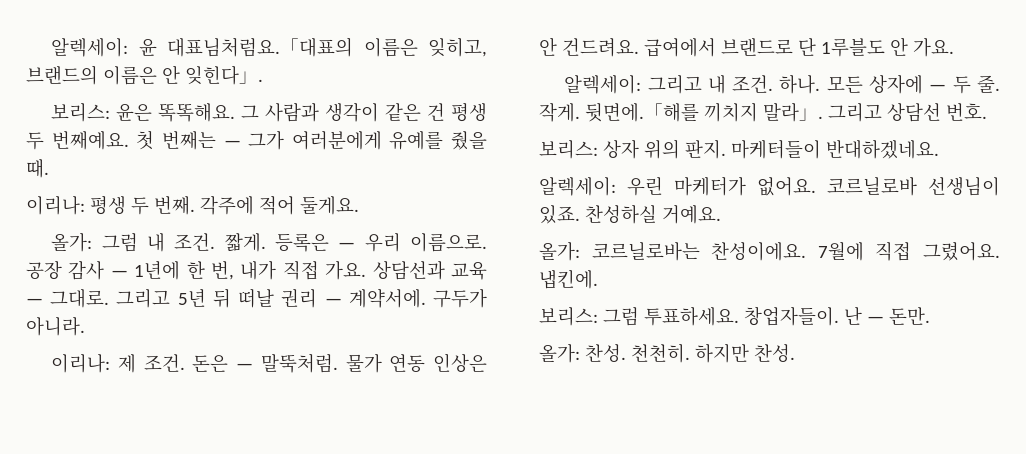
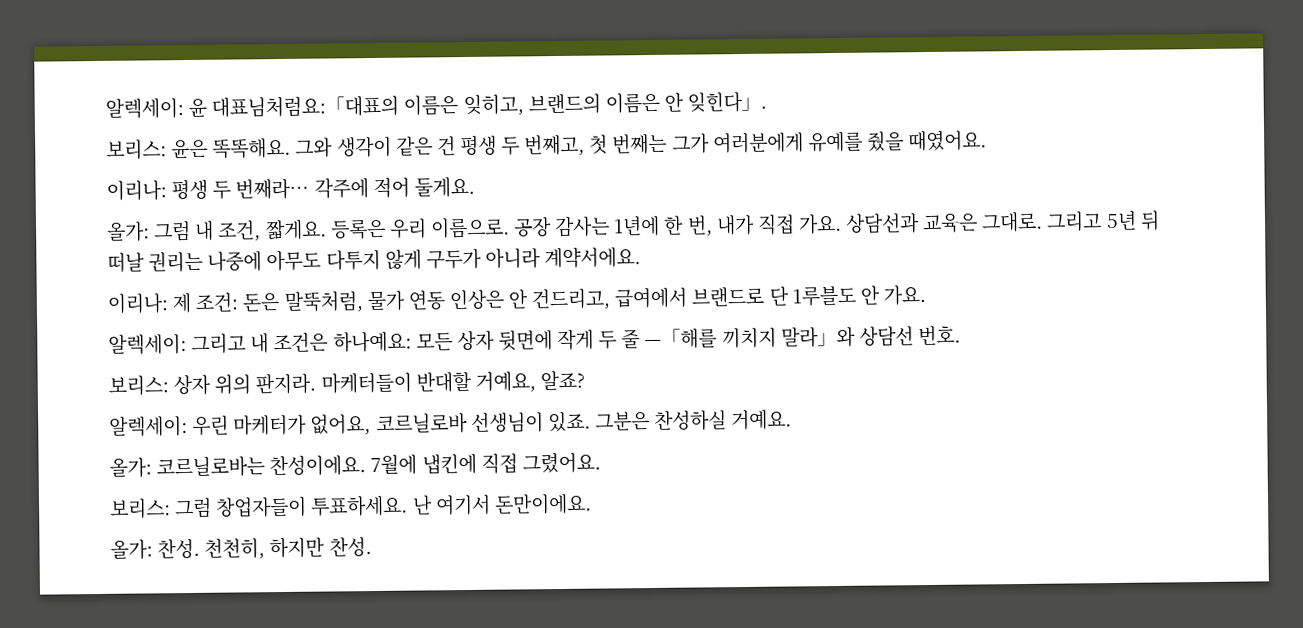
[167,37,281,57] 대표님처럼요. -> [211,95,327,118] 대표님처럼요:
[241,103,320,122] 그 사람과 -> [295,137,334,158] 그와
[51,131,129,150] 번째예요. -> [524,134,586,157] 번째고,
[223,140,241,147] — -> (668, 144) none
[26,159,49,178] 때. -> [908,130,988,152] 때였어요.
[153,196,195,215] 번째. -> [235,178,310,200] 번째라…
[174,233,356,252] 조건. 짧게. 등록은 — -> [217,218,386,242] 조건, 짧게요. 등록은
[68,261,128,280] 감사 — -> [554,216,611,238] 감사는
[450,262,487,280] [26,298,43,305] 교육 — -> [922,213,979,234] 교육은
[281,288,488,308] [26,317,85,336] [51,353,338,373] 권리 — 계약서에. 구두가 아니라. // 이리나: 제 조건. 돈은 — 말뚝처럼. -> [148,246,642,273] [107,290,363,314] 권리는 나중에 아무도 다투지 않게 구두가 아니라 계약서에요. // 이리나: 제 조건: 돈은 말뚝처럼,
[561,38,639,57] 건드려요. -> [531,288,611,311] 건드리고,
[732,74,1000,94] [539,103,644,122] 조건. 하나. 모든 상자에 — 두 줄. 작게. 뒷면에. -> [273,329,663,353] 조건은 하나예요: 모든 상자 뒷면에 작게 두 줄 —
[817,103,882,122] . 그리고 -> [835,326,856,348] 와
[684,139,939,159] 판지. 마케터들이 반대하겠네요. -> [255,370,585,395] 판지라. 마케터들이 반대할 거예요, 알죠?
[757,177,816,196] 없어요. -> [310,414,372,436] 없어요,
(580, 214) none -> [594,411,650,431] 그분은
(864, 251) none -> [421,453,477,475] 냅킨에
[539,269,598,289] 냅킨에. -> (601, 463) none
[643,306,930,326] 투표하세요. 창업자들이. 난 — 돈만. -> [215,493,592,518] 창업자들이 투표하세요. 난 여기서 돈만이에요.
[630,343,690,363] 천천히. -> [204,537,266,560] 천천히,

